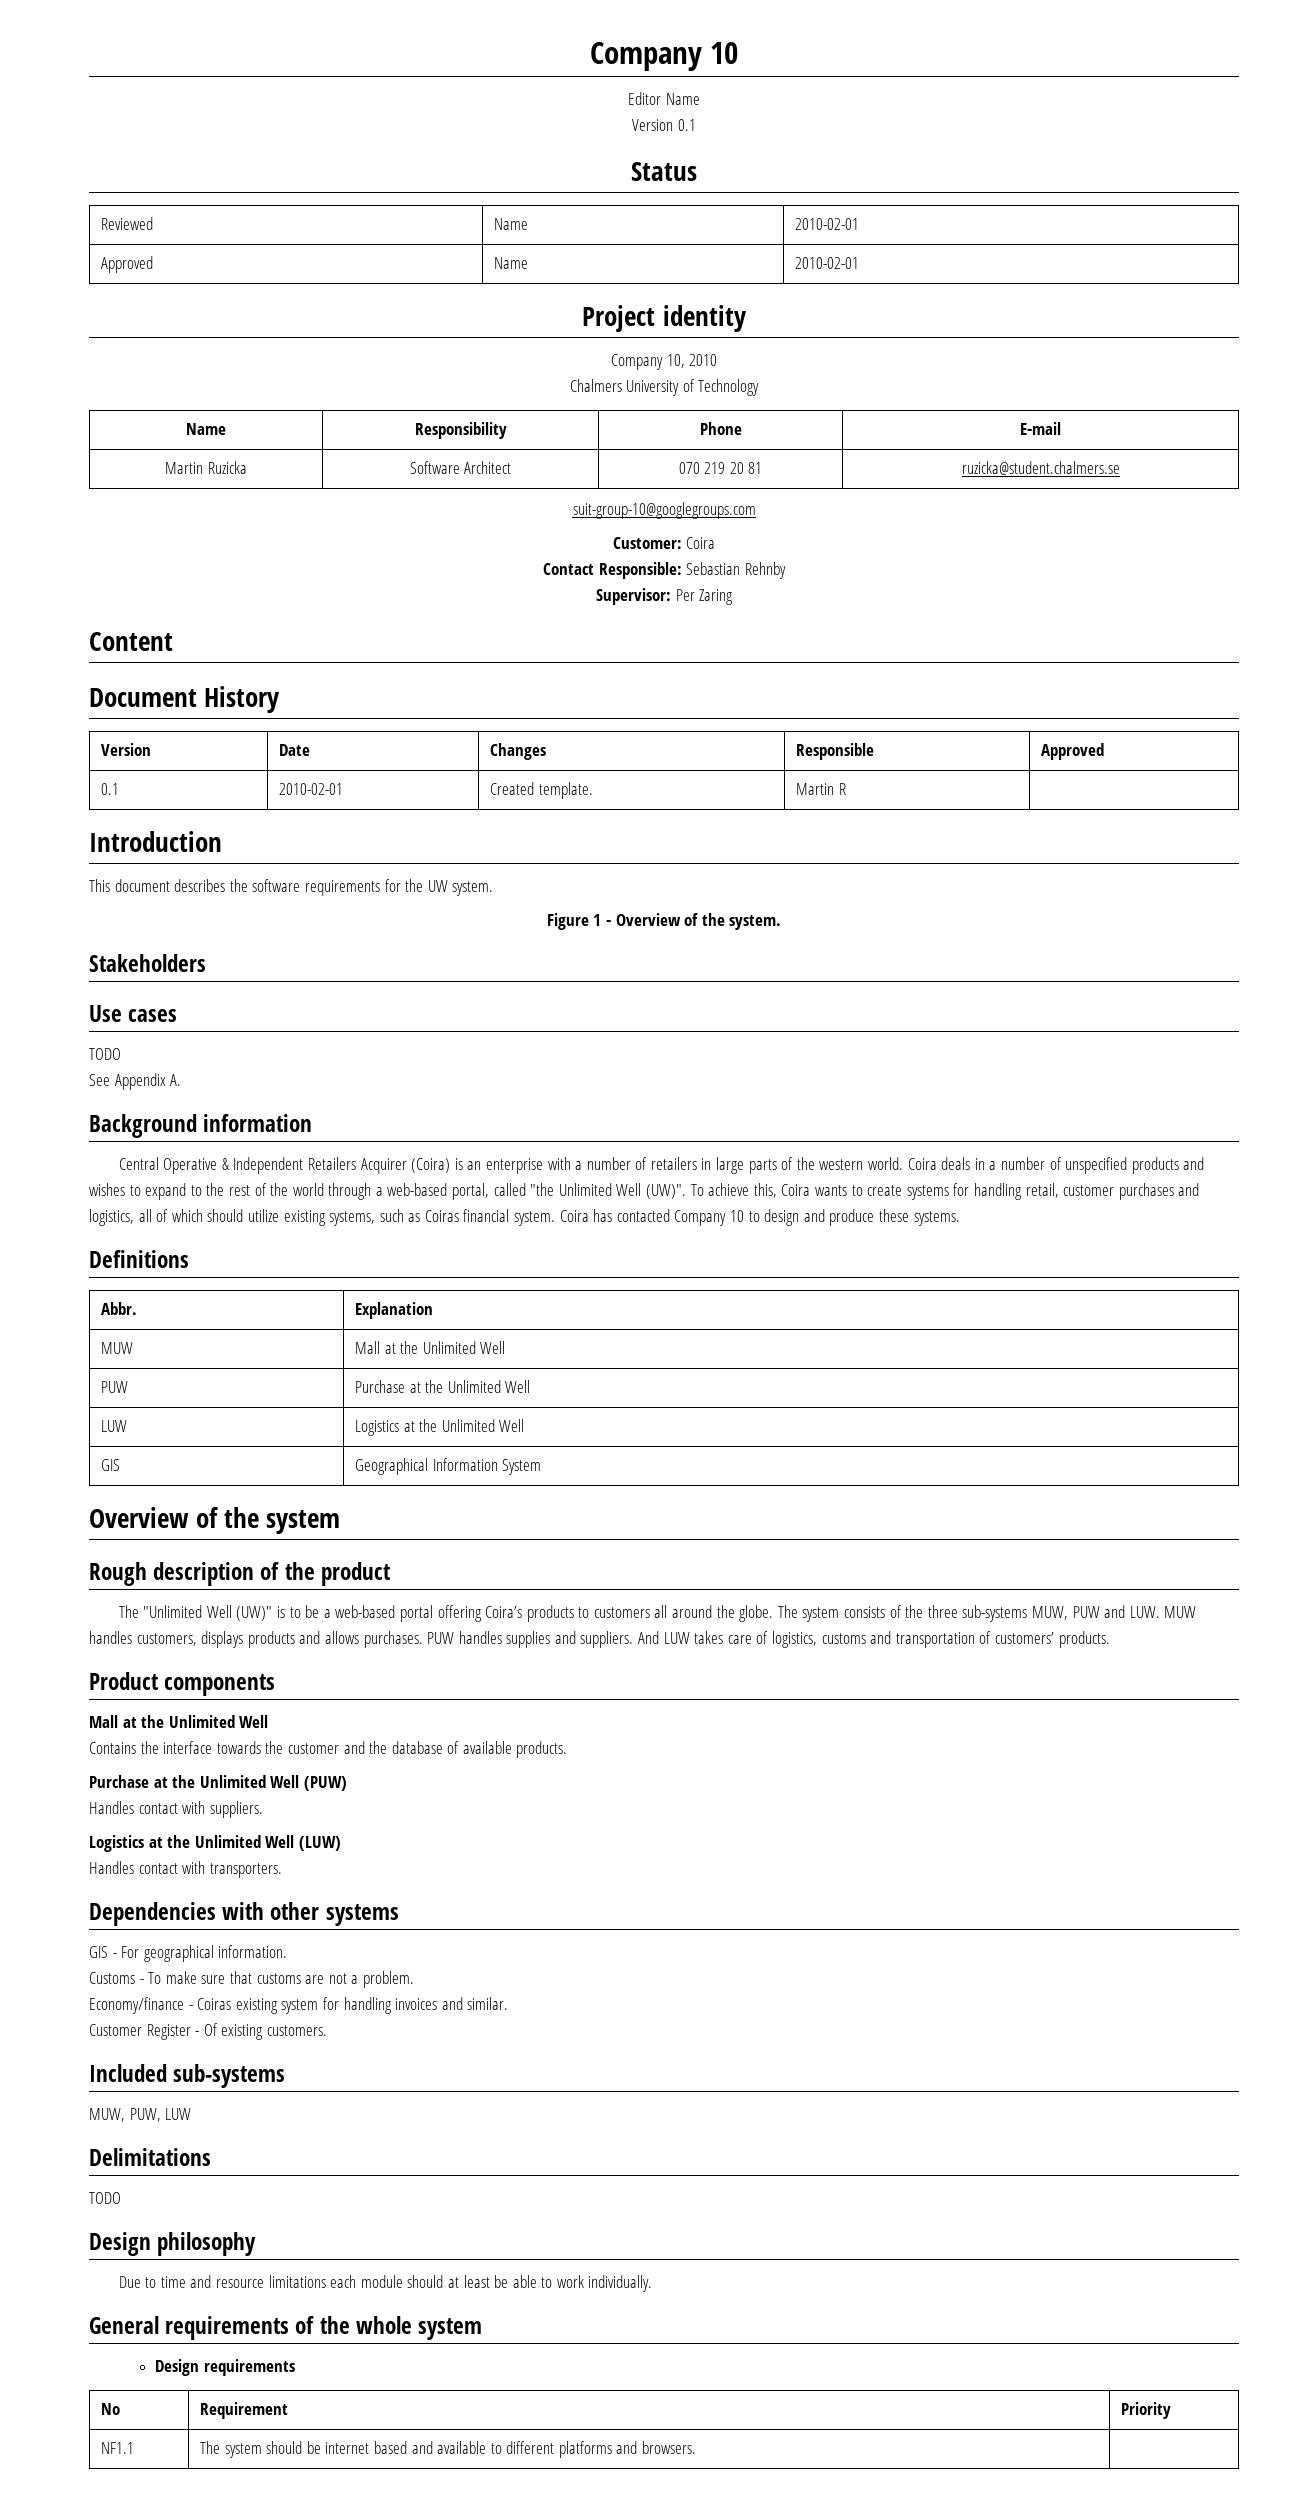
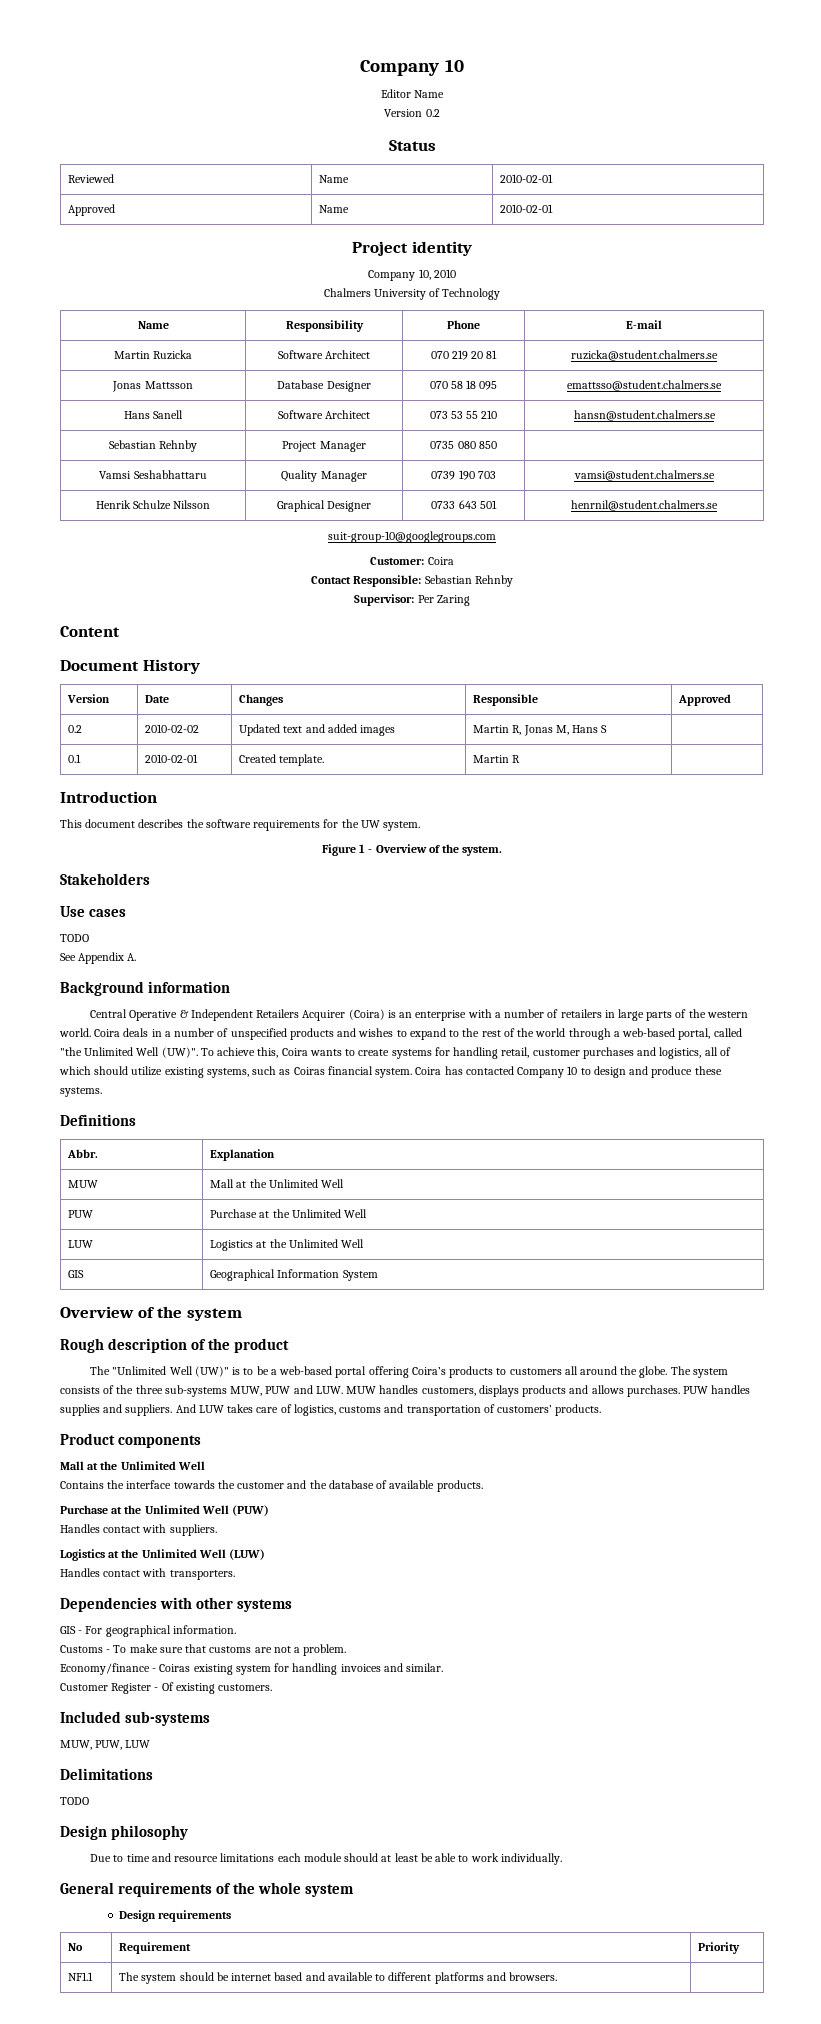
[677,119,696,131] 0.1 -> [425,109,440,117] 0.2
(1120, 468) none -> [112,381,193,392] [277,380,371,392] [429,380,498,390] [567,380,722,391] [123,410,184,419] [277,410,371,419] [429,410,498,419] [573,410,716,421] [108,440,198,452] [282,441,366,452] [430,441,497,449] [99,470,207,479] [281,470,367,482] [431,470,496,480] [573,470,715,481] [95,500,211,510] [276,500,372,512] [431,500,497,509] [571,500,718,511] // Jonas Mattsson | Database Designer | 070 58 18 095 | emattsso@student.chalmers.se // Hans Sanell | Software Architect | 073 53 55 210 | hansn@student.chalmers.se // Sebastian Rehnby | Project Manager | 0735 080 850 | // Vamsi Seshabhattaru | Quality Manager | 0739 190 703 | vamsi@student.chalmers.se // Henrik Schulze Nilsson | Graphical Designer | 0733 643 501 | henrnil@student.chalmers.se
(1104, 751) none -> [68,725,83,733] [145,724,200,733] [239,724,396,736] [473,725,608,736] // 0.2 | 2010-02-02 | Updated text and added images | Martin R, Jonas M, Hans S |

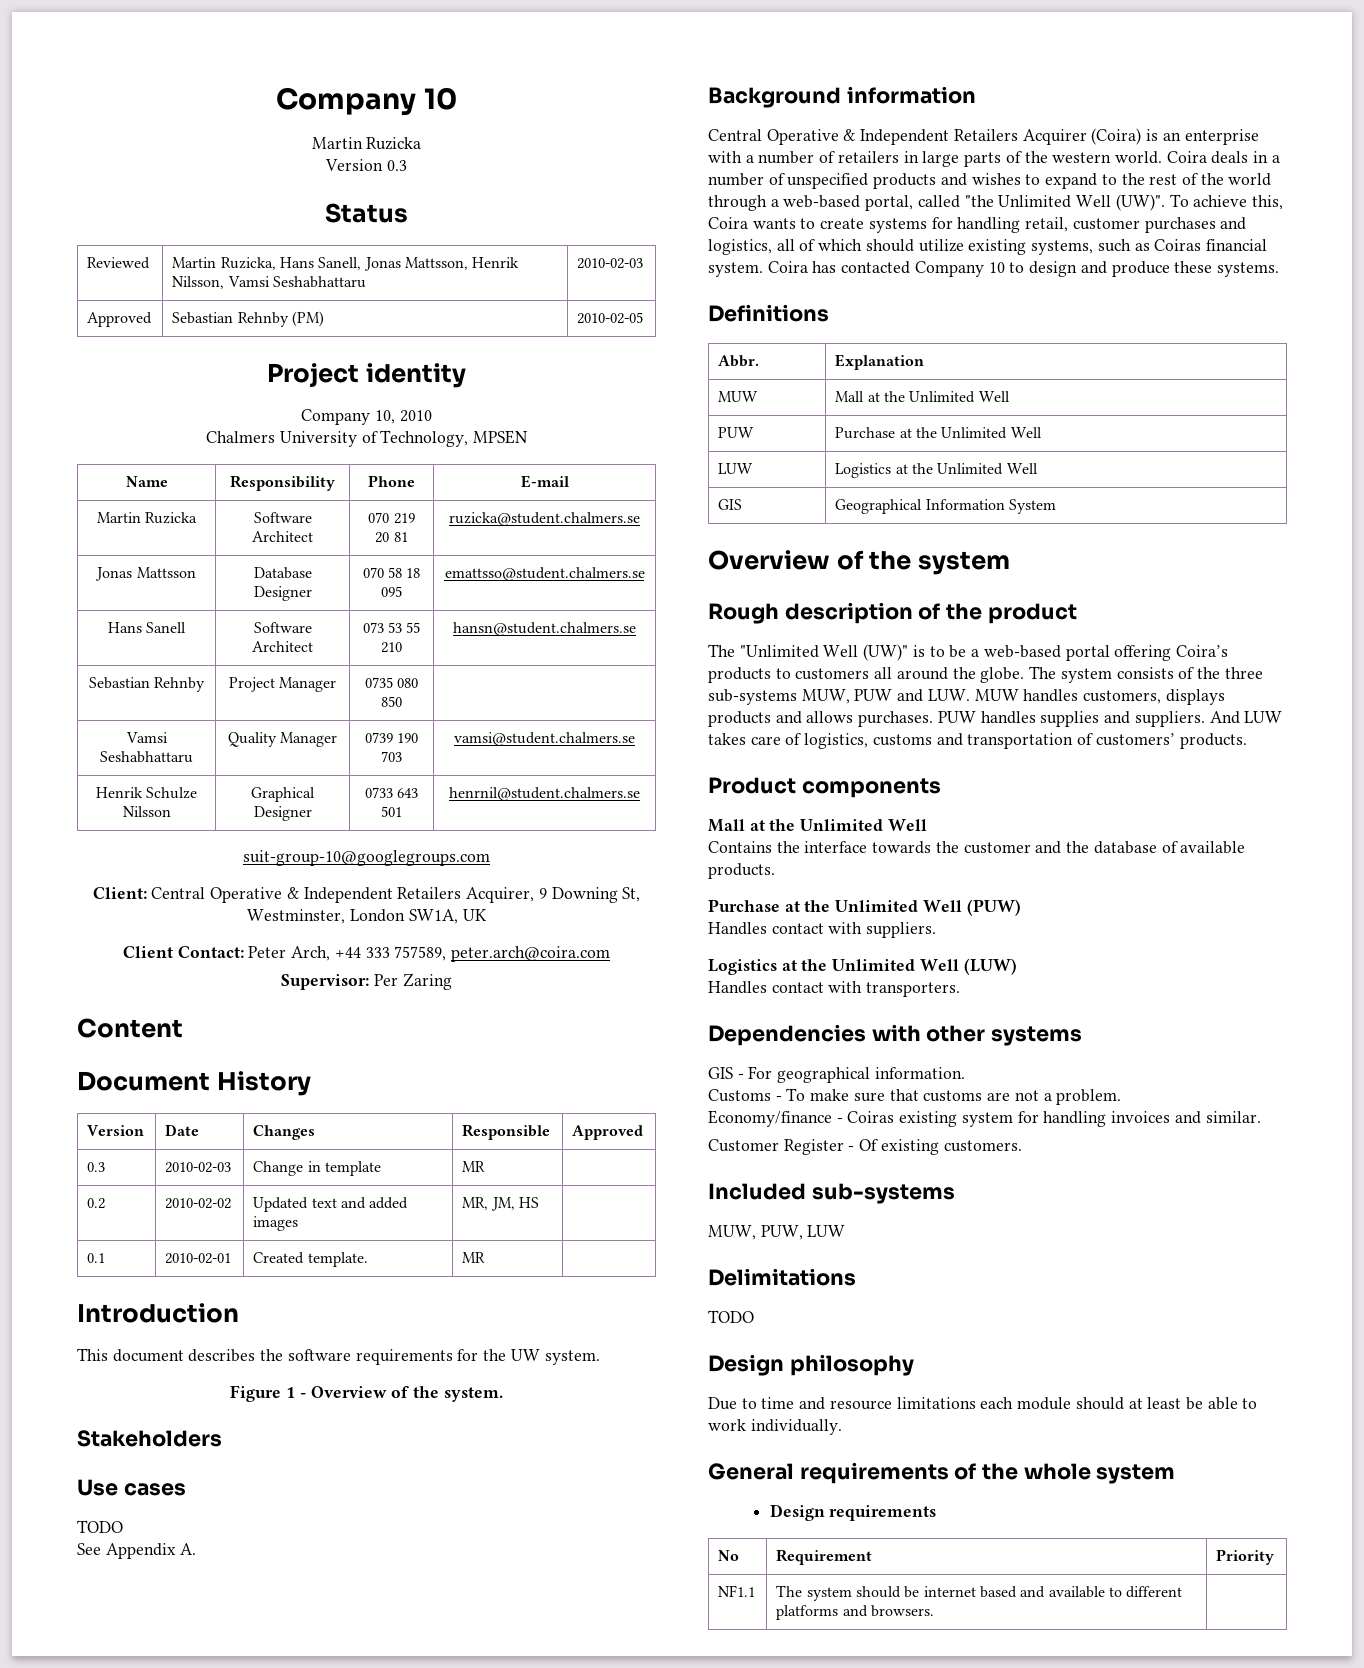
[380,89,445,98] [384,109,440,117] Editor Name // Version 0.2 -> [311,137,422,150] [325,159,407,171] Martin Ruzicka // Version 0.3
[319,175,350,183] [500,174,554,183] [68,204,116,216] [319,205,350,213] [500,204,554,213] Name | 2010-02-01 // Approved | Name | 2010-02-01 -> [172,257,520,271] [172,276,366,289] [577,258,644,269] [87,312,153,327] [172,311,324,327] [577,312,644,324] Martin Ruzicka, Hans Sanell, Jonas Mattsson, Henrik Nilsson, Vamsi Seshabhattaru | 2010-02-03 // Approved | Sebastian Rehnby (PM) | 2010-02-05
[442,288,501,300] Technology -> [380,430,528,447] Technology, MPSEN
[370,557,454,565] [311,575,513,587] Customer: Coira // Contact Responsible: Sebastian Rehnby -> [92,887,641,903] [247,909,487,924] [122,946,611,962] Client: Central Operative & Independent Retailers Acquirer, 9 Downing St, Westminster, London SW1A, UK // Client Contact: Peter Arch, +44 333 757589, peter.arch@coira.com
(732, 700) none -> [87,1162,106,1172] [165,1162,232,1173] [253,1161,381,1176] [462,1161,486,1172] // 0.3 | 2010-02-03 | Change in template | MR |
[473,725,608,736] Martin R, Jonas M, Hans S -> [462,1197,539,1211] MR, JM, HS
[473,755,521,763] Martin R -> [462,1252,486,1263] MR

